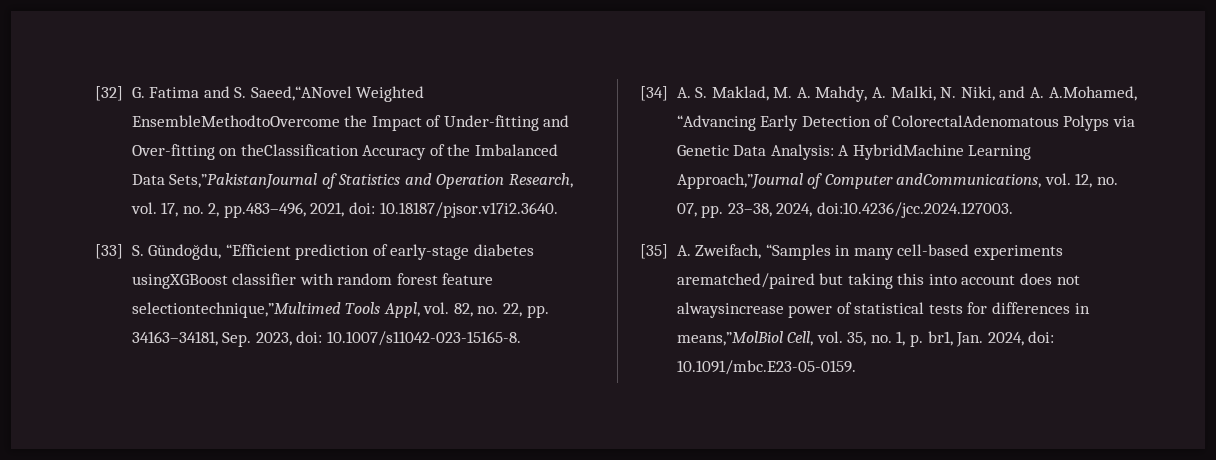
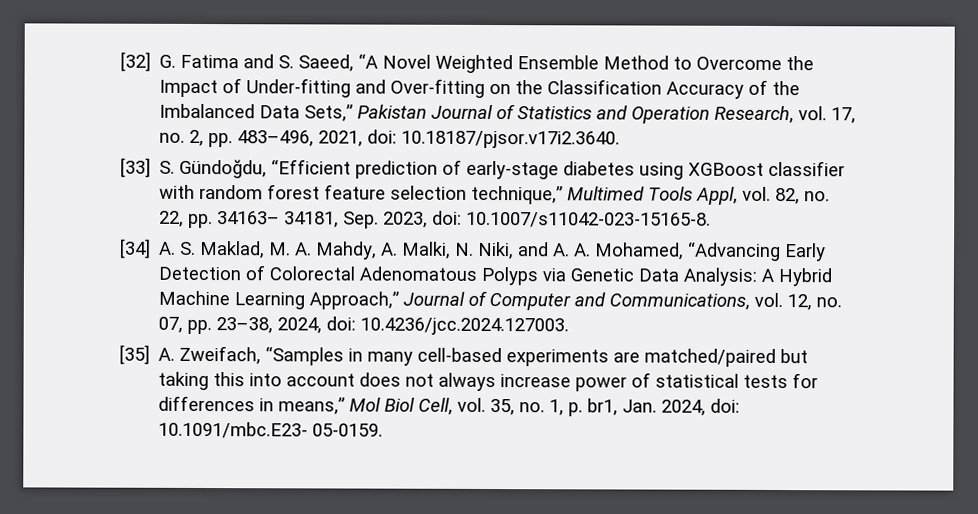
[250,86,425,102] [131,115,340,127] Saeed,“ANovel Weighted EnsembleMethodtoOvercome -> [298,53,783,74] Saeed, “A Novel Weighted Ensemble Method to Overcome
[240,144,359,156] theClassification -> [515,79,663,95] the Classification
[169,173,318,189] Sets,”PakistanJournal -> [304,104,494,122] Sets,” Pakistan Journal
[223,202,306,218] pp.483–496, -> [208,130,315,148] pp. 483–496,
[131,274,228,289] usingXGBoost -> [639,162,765,180] using XGBoost
[131,302,341,318] selectiontechnique,”Multimed -> [390,185,646,205] selection technique,” Multimed
[131,331,218,346] 34163–34181, -> [217,211,340,228] 34163– 34181,
[1048,86,1137,101] A.Mohamed, -> [574,242,685,260] A. Mohamed,
[891,115,1059,127] ColorectalAdenomatous -> [269,266,478,281] Colorectal Adenomatous
[852,144,1032,160] [676,173,1042,189] HybridMachine Learning Approach,”Journal of Computer andCommunications, -> [778,268,833,287] [158,290,751,311] Hybrid Machine Learning Approach,” Journal of Computer and Communications,
[816,202,1013,218] doi:10.4236/jcc.2024.127003. -> [326,316,570,336] doi: 10.4236/jcc.2024.127003.
[676,273,815,289] arematched/paired -> [613,348,777,368] are matched/paired
[676,302,784,318] alwaysincrease -> [438,372,572,392] always increase
[676,331,783,346] means,”MolBiol -> [278,397,416,415] means,” Mol Biol
[676,360,856,375] 10.1091/mbc.E23-05-0159. -> [158,421,384,439] 10.1091/mbc.E23- 05-0159.

